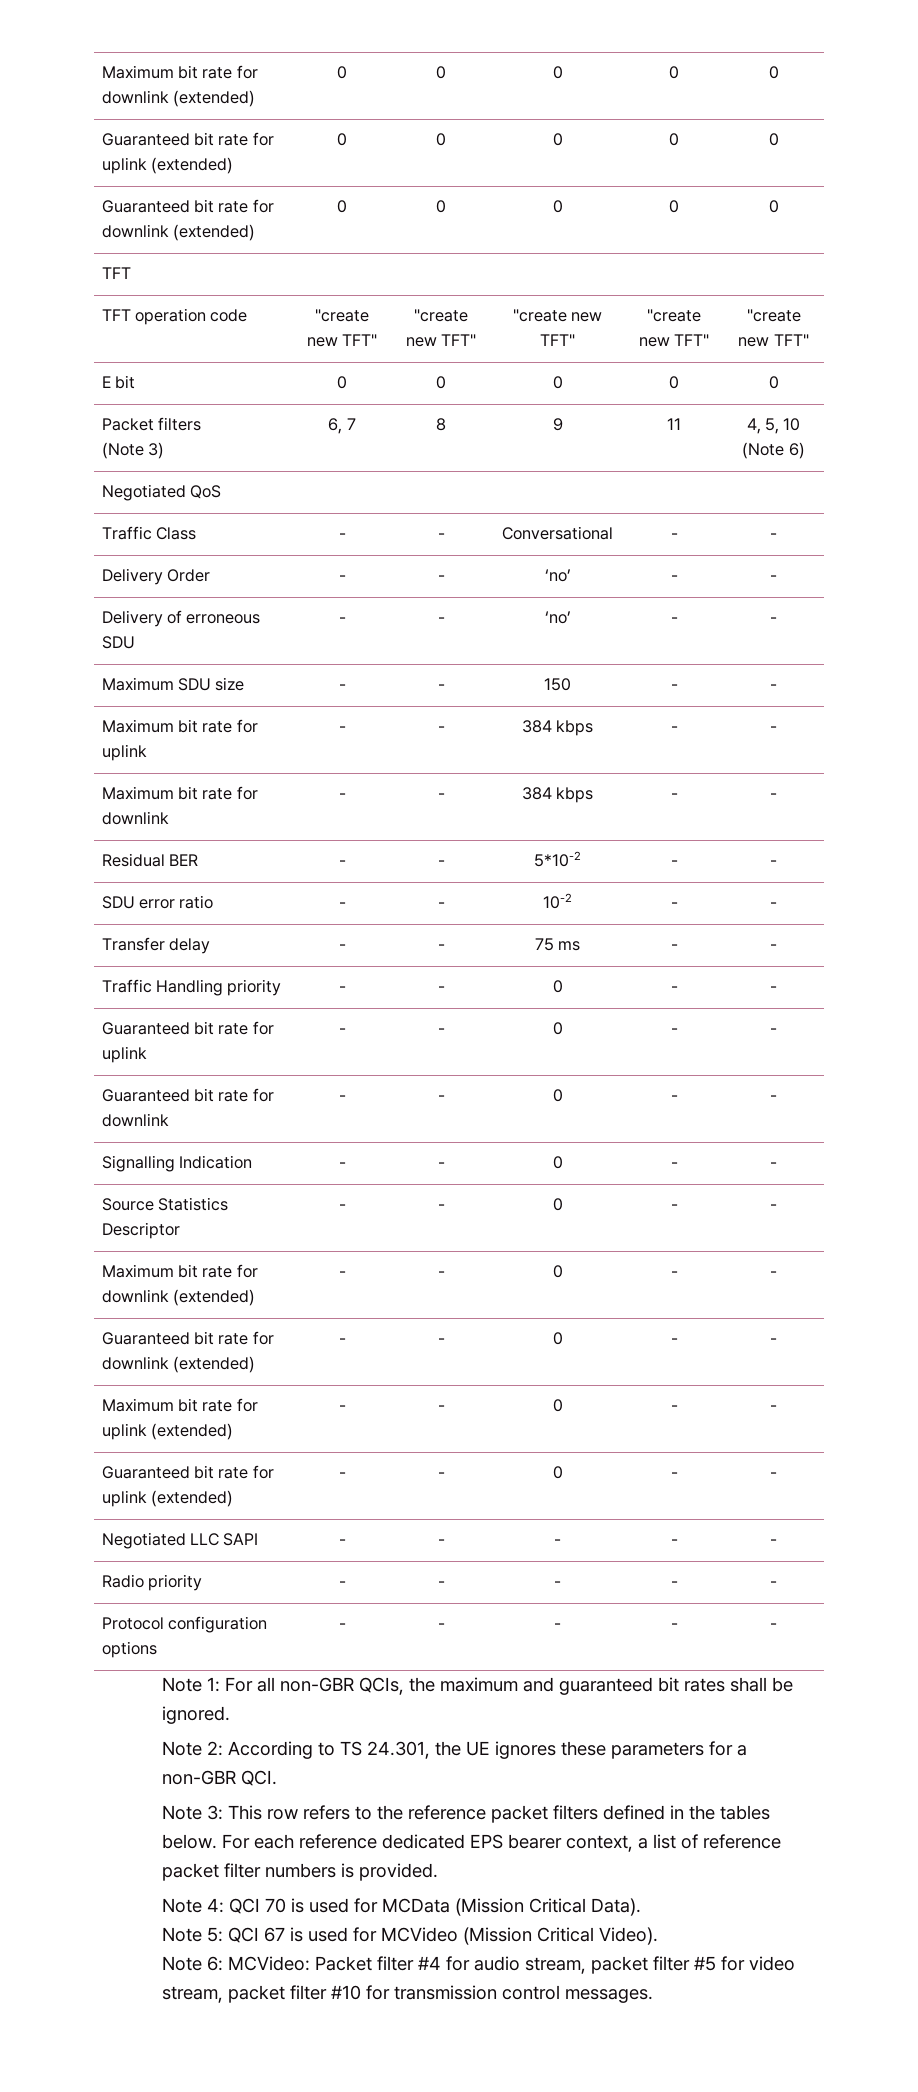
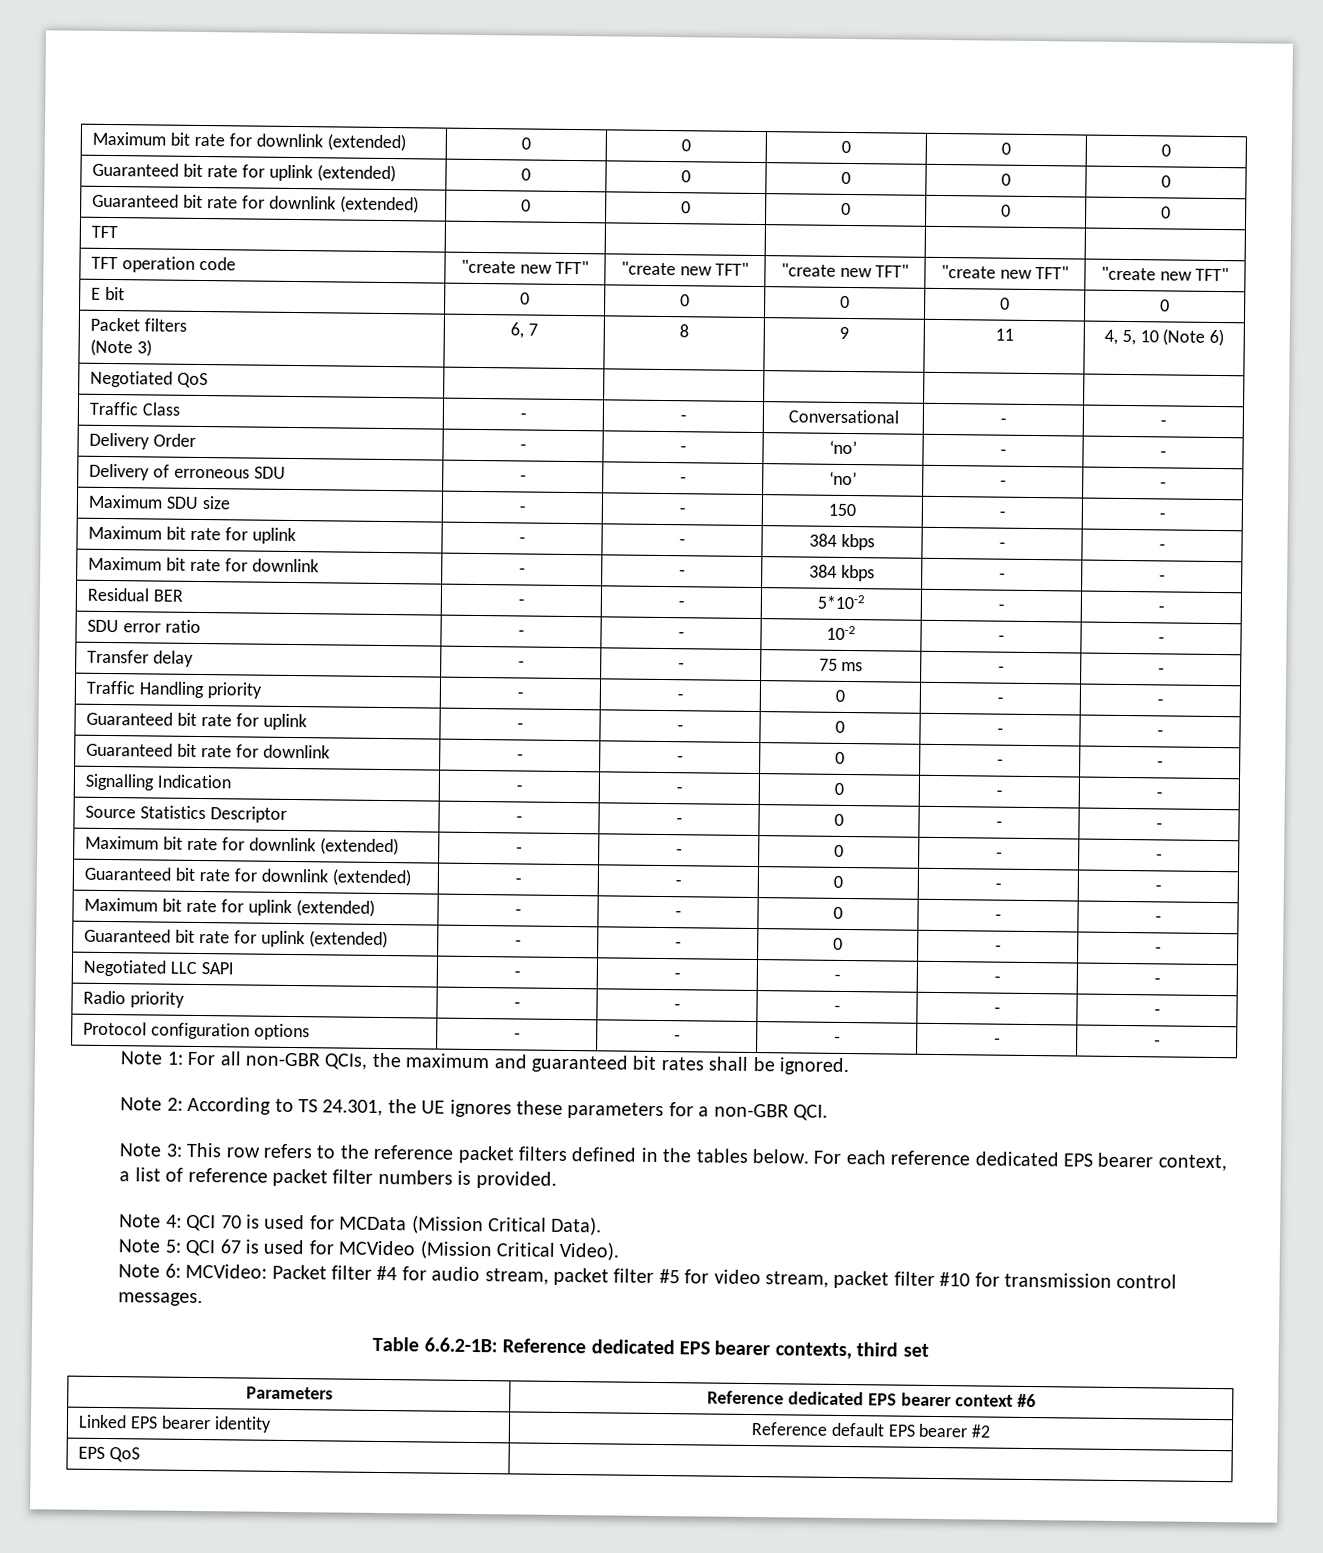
(654, 1996) none -> [372,1336,929,1360] [245,1386,333,1400] [707,1390,1036,1408] [78,1414,273,1433] [750,1422,992,1438] [78,1446,141,1463] // Table 6.6.2-1B: Reference dedicated EPS bearer contexts, third set // Parameters | Reference dedicated EPS bearer context #6 // Linked EPS bearer identity | Reference default EPS bearer #2 // EPS QoS |

